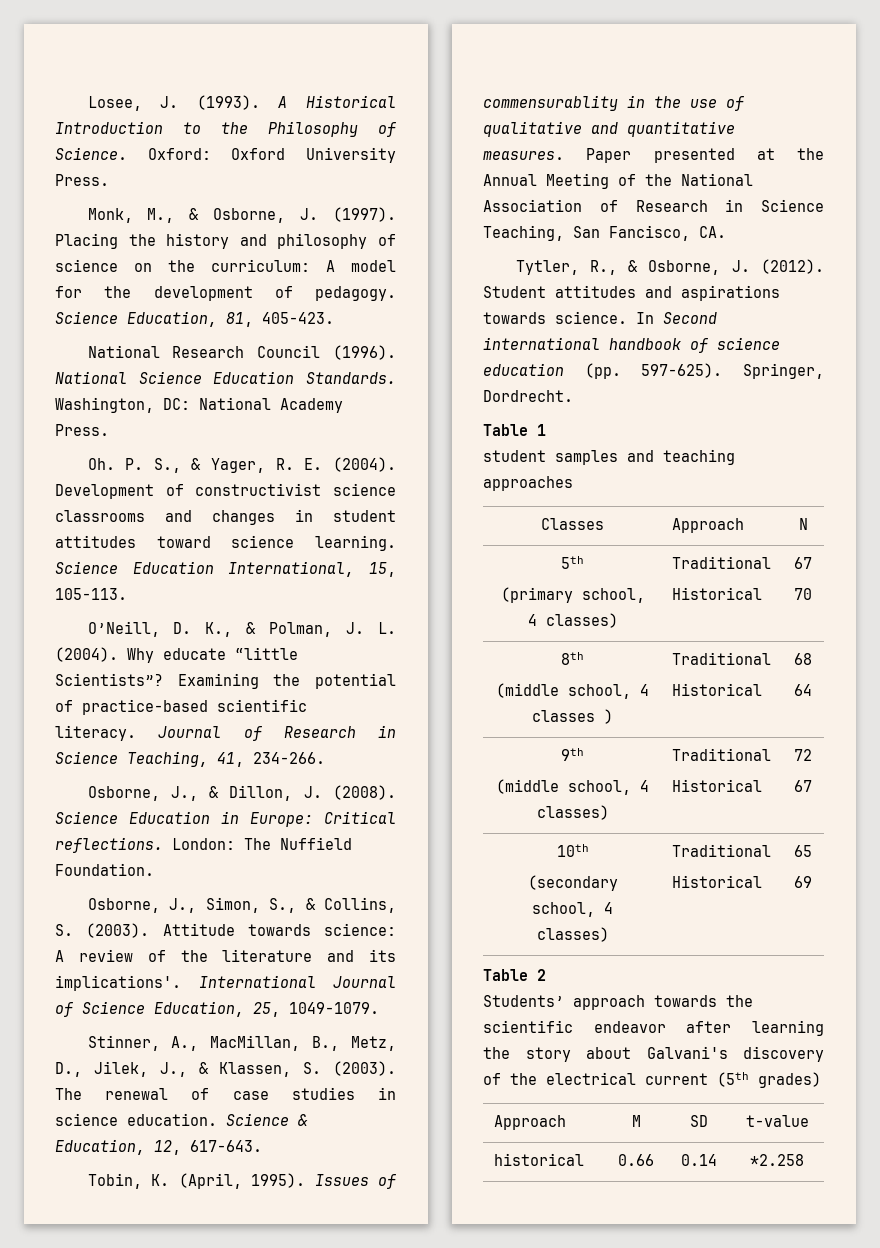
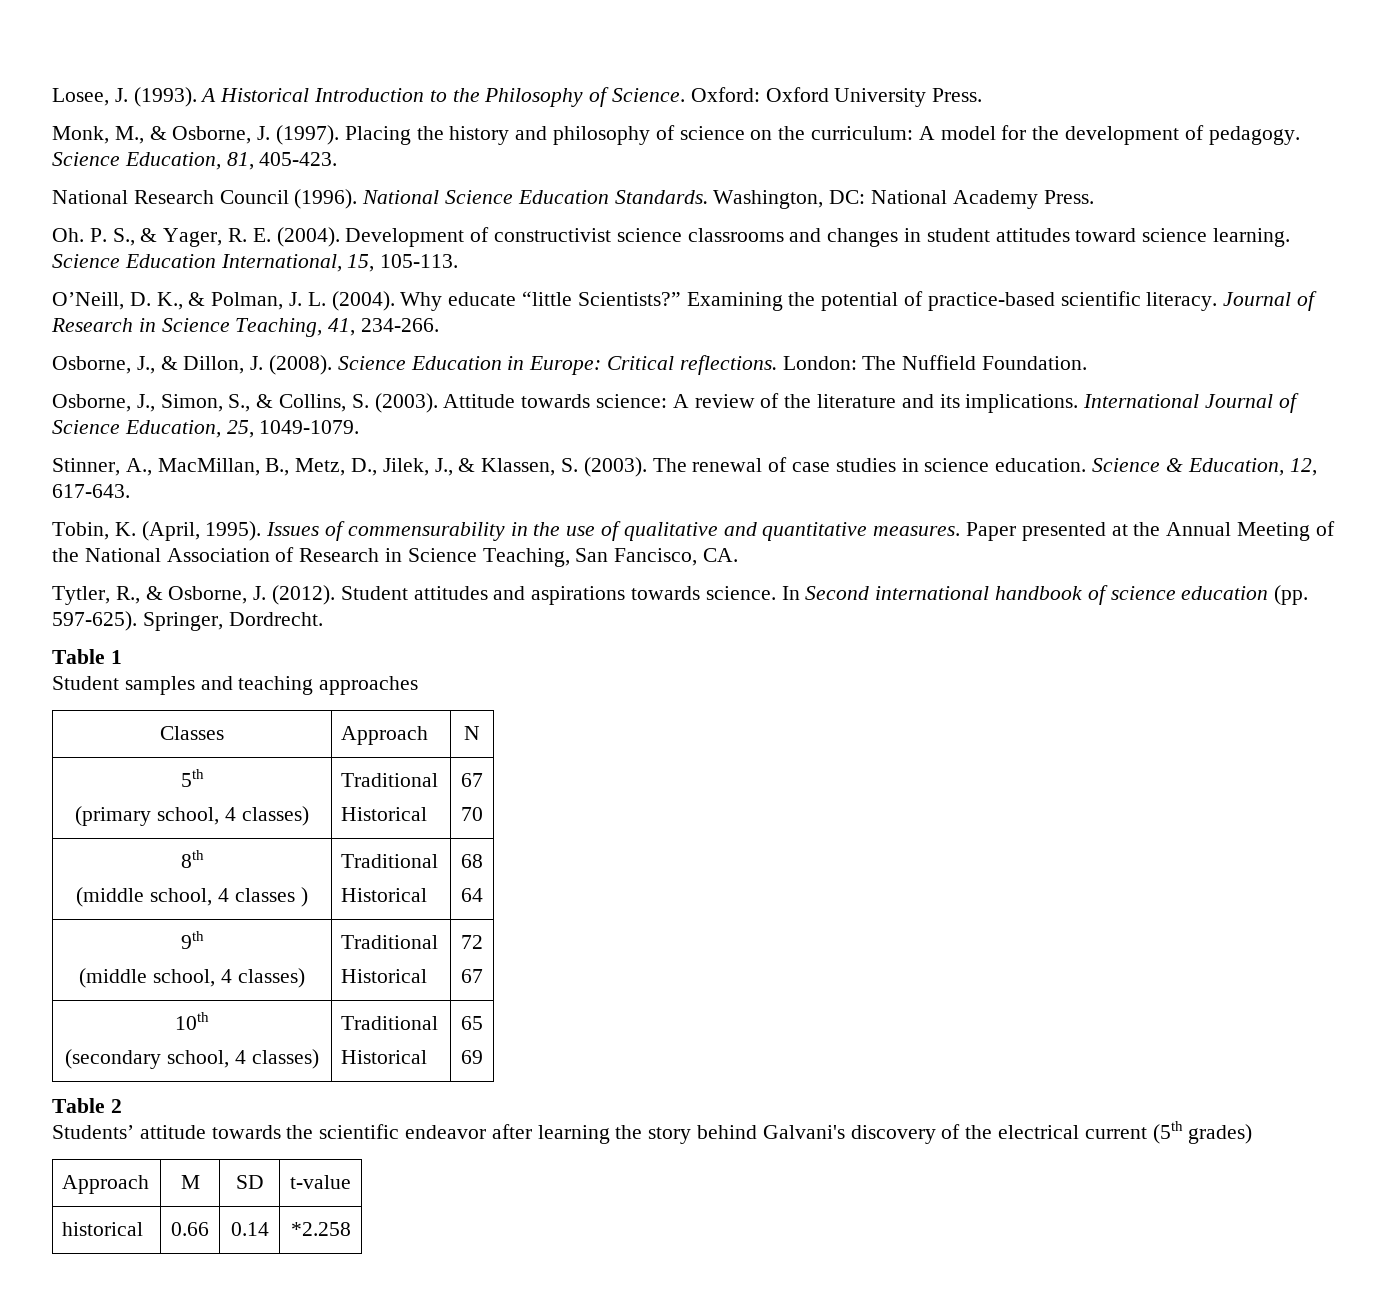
[55,673,163,686] Scientists”? -> [577,292,681,306] Scientists?”
[55,975,181,991] implications'. -> [965,394,1079,413] implications.
[483,95,618,111] commensurablity -> [347,522,505,541] commensurability
[483,450,546,462] student -> [52,676,119,690] Student
[573,995,645,1010] approach -> [139,1125,206,1139] attitude
[586,1047,631,1059] about -> [697,1125,758,1139] behind

